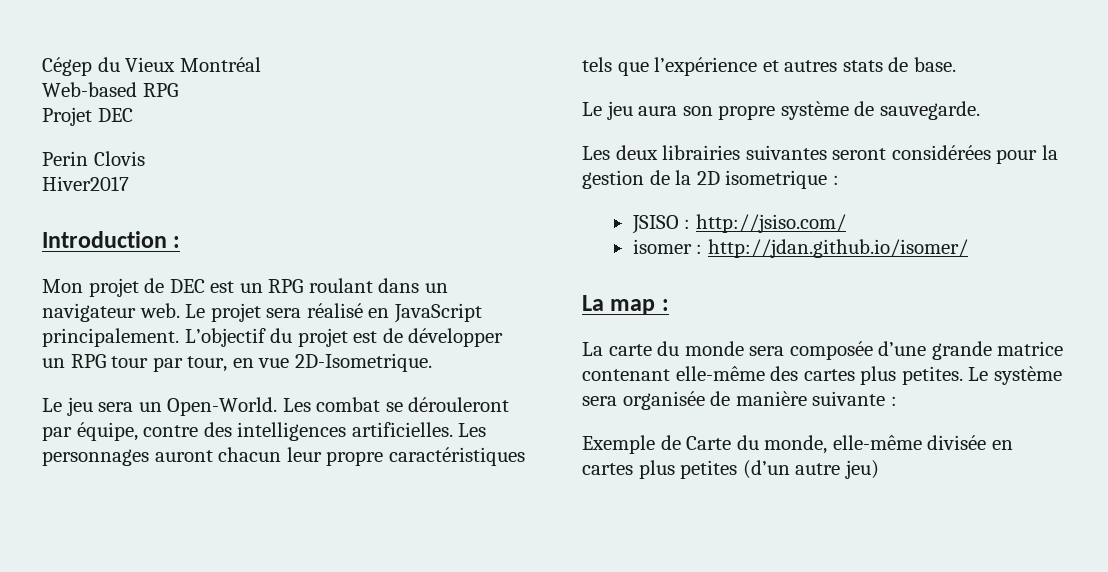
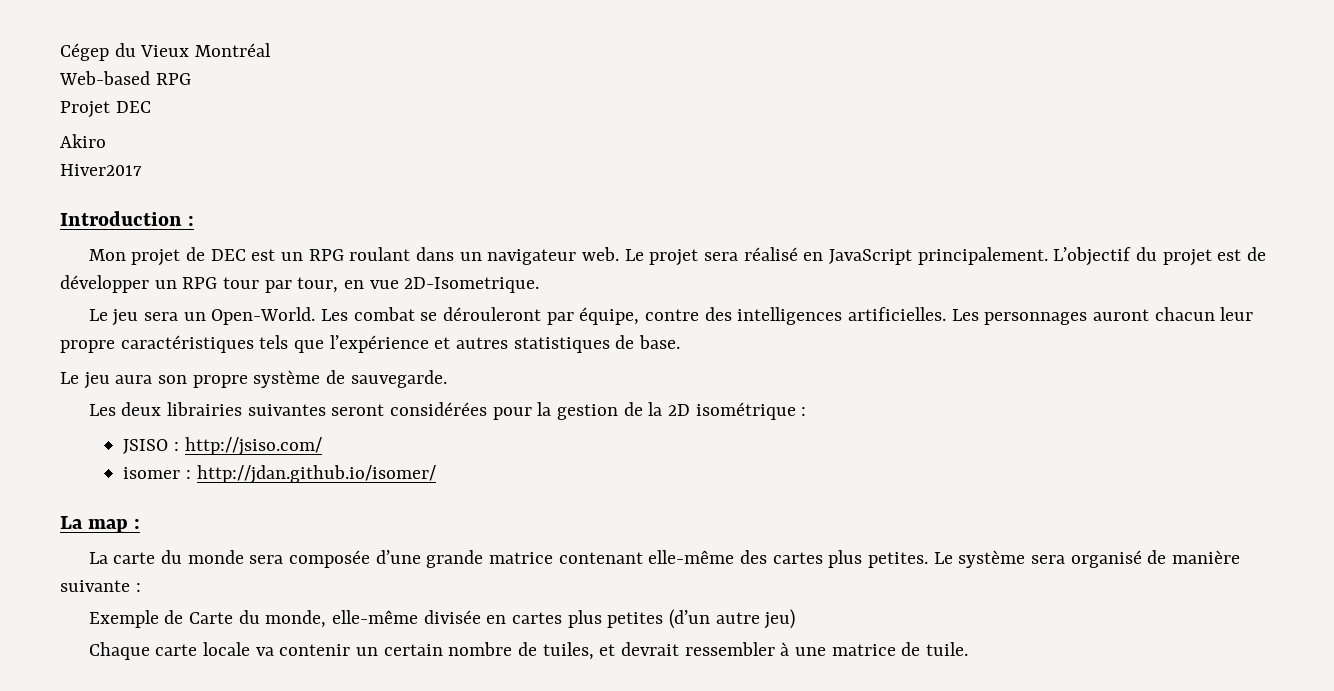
[42,151,145,166] Perin Clovis -> [60,134,106,148] Akiro
[842,60,883,72] stats -> [513,337,610,353] statistiques
[725,170,828,189] isometrique -> [695,402,796,420] isométrique
[622,391,705,410] organisée -> [1070,550,1142,568] organisé
(879, 469) none -> [88,642,968,660] // Chaque carte locale va contenir un certain nombre de tuiles, et devrait ressembler à une matrice de tuile.

